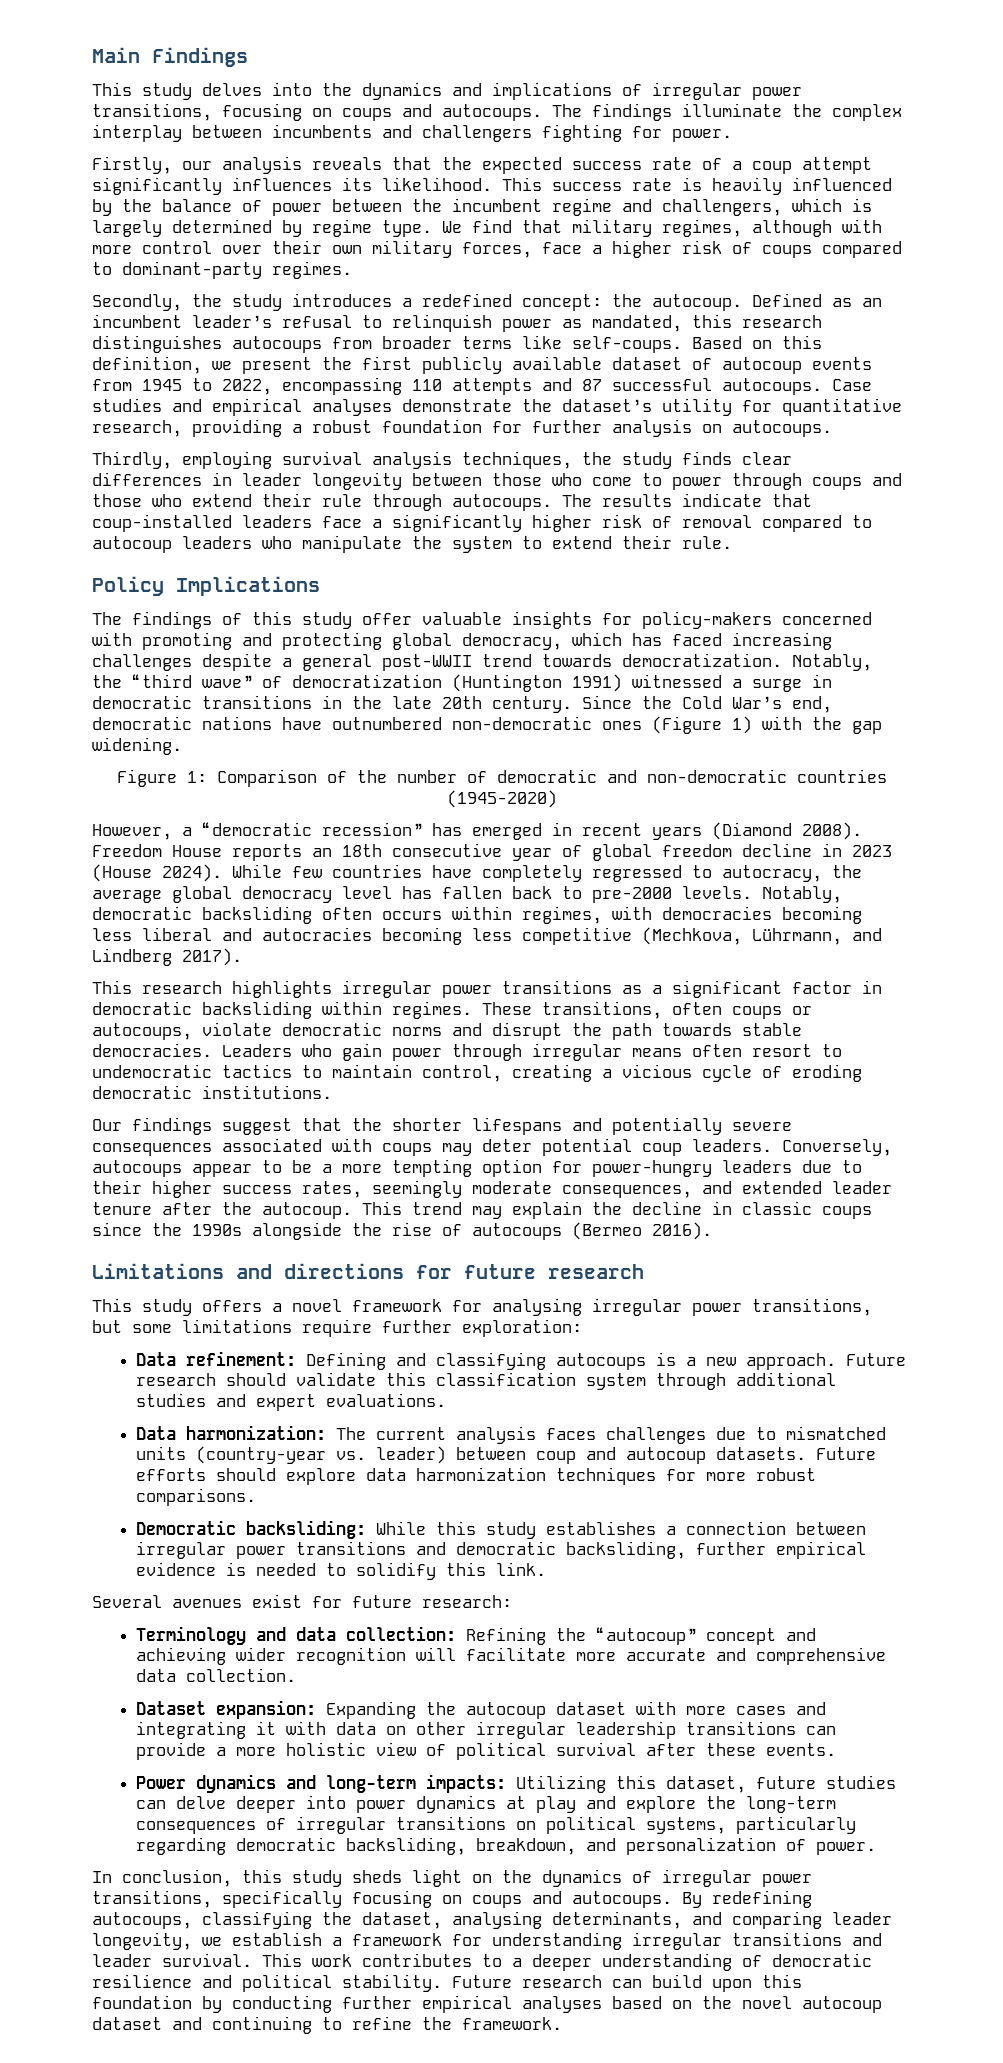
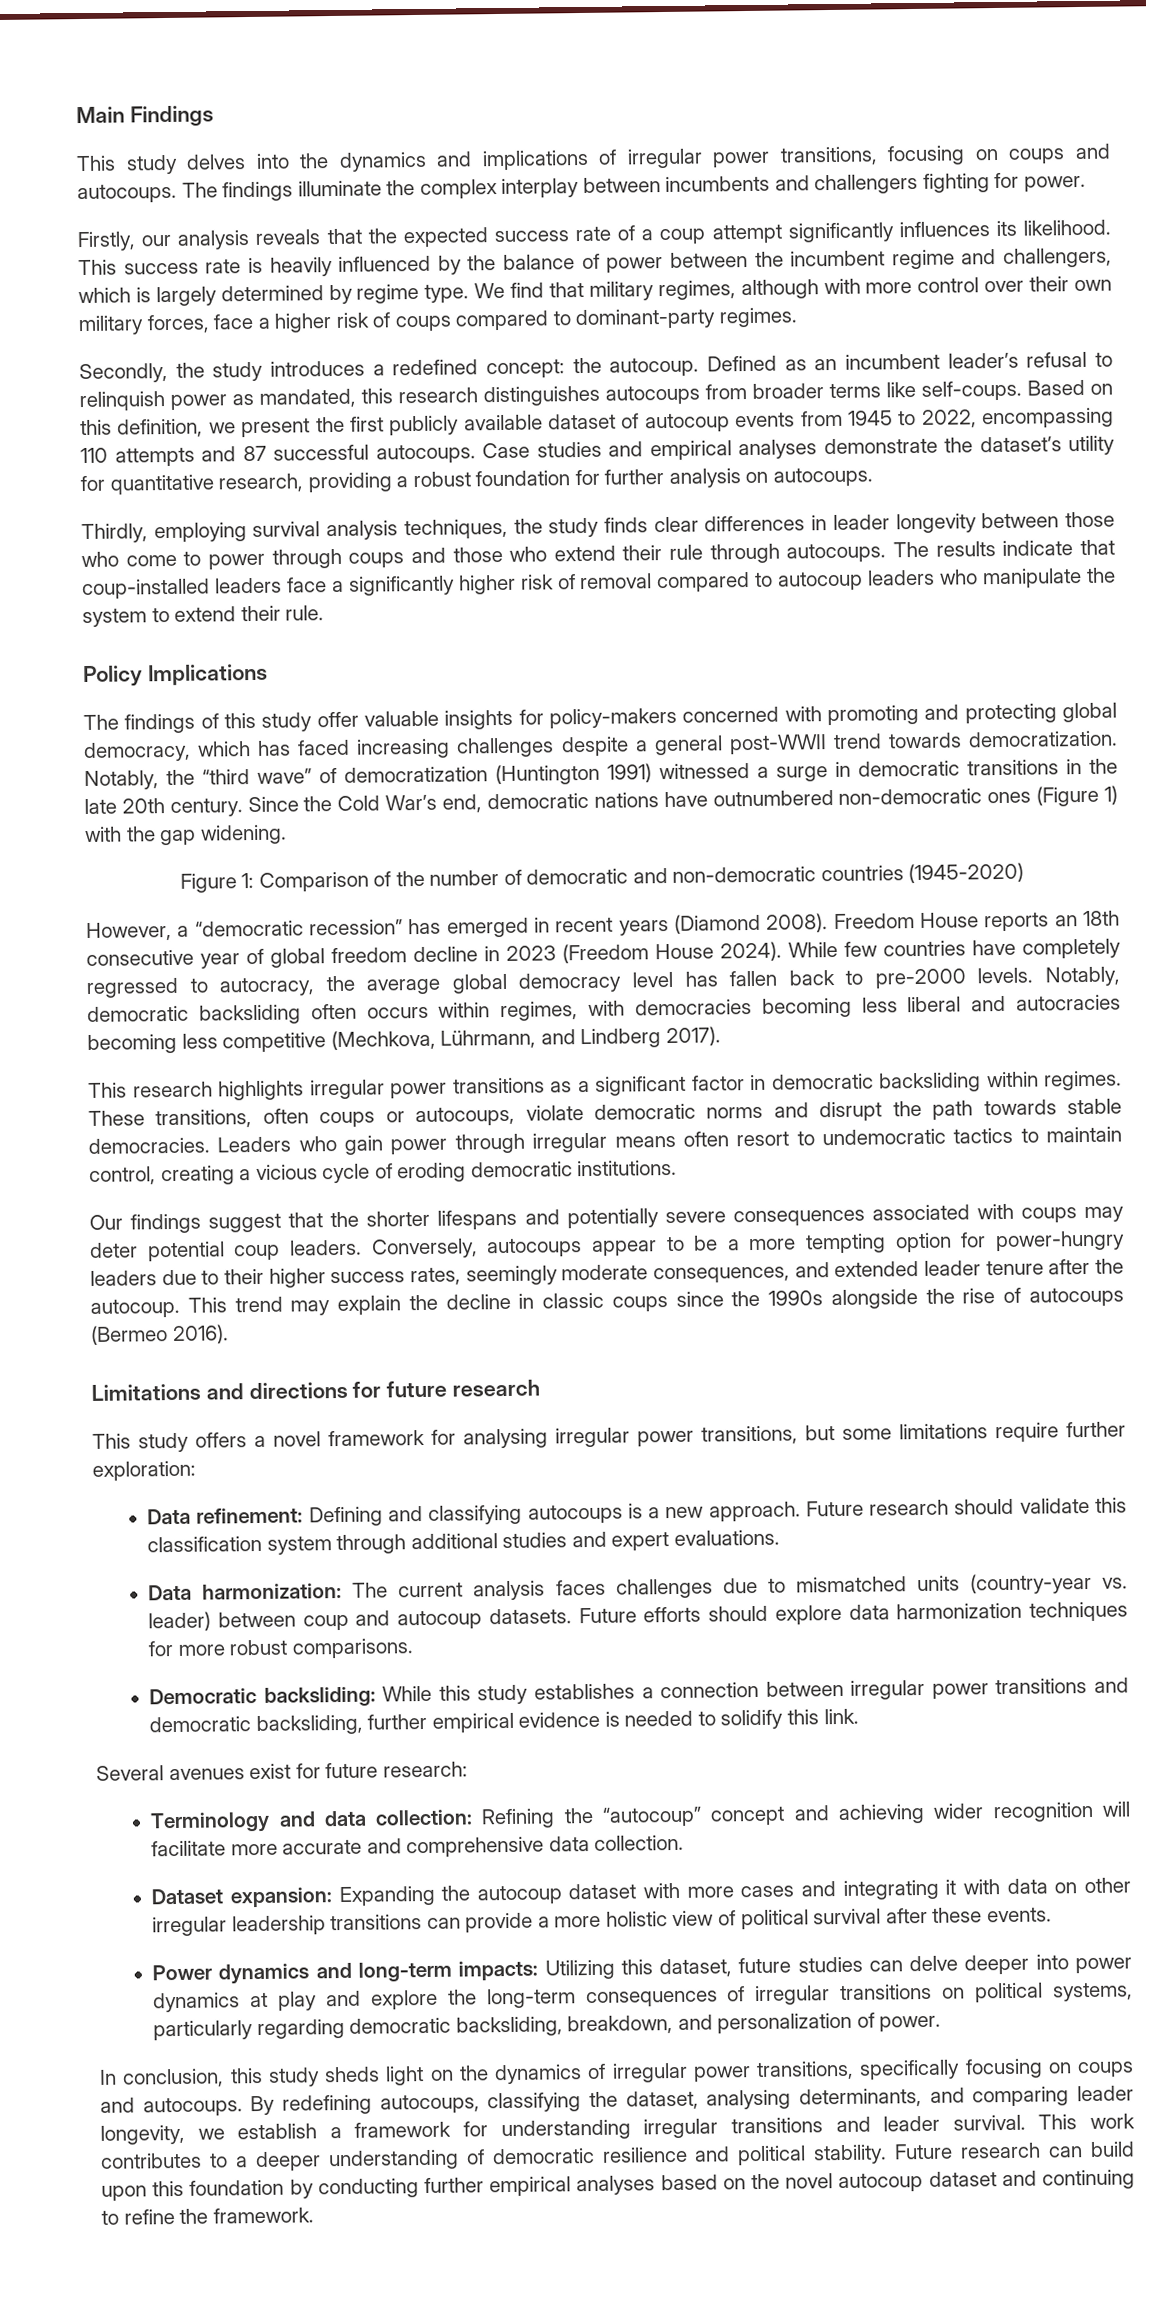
[92,864,152,882] (House -> [562,943,714,964] (Freedom House

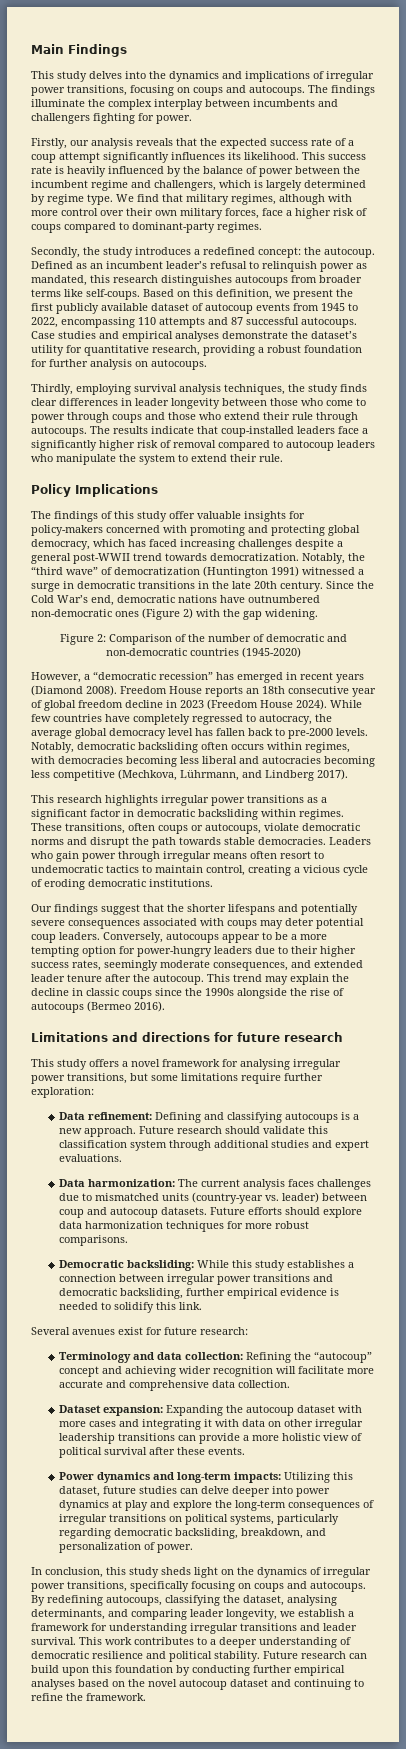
[1104,785,1118,805] 1) -> [183,608,193,619] 2)
[241,872,255,889] 1: -> [96,634,106,642] 2:

